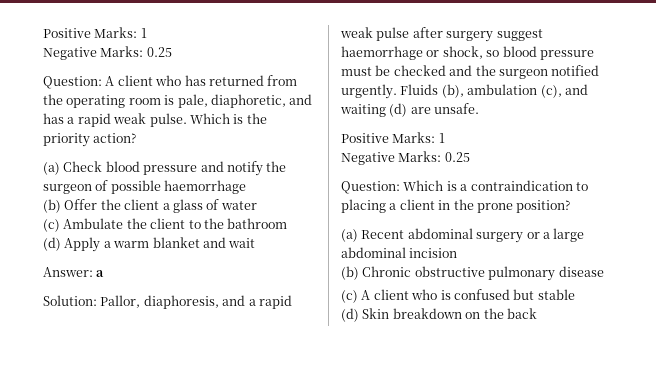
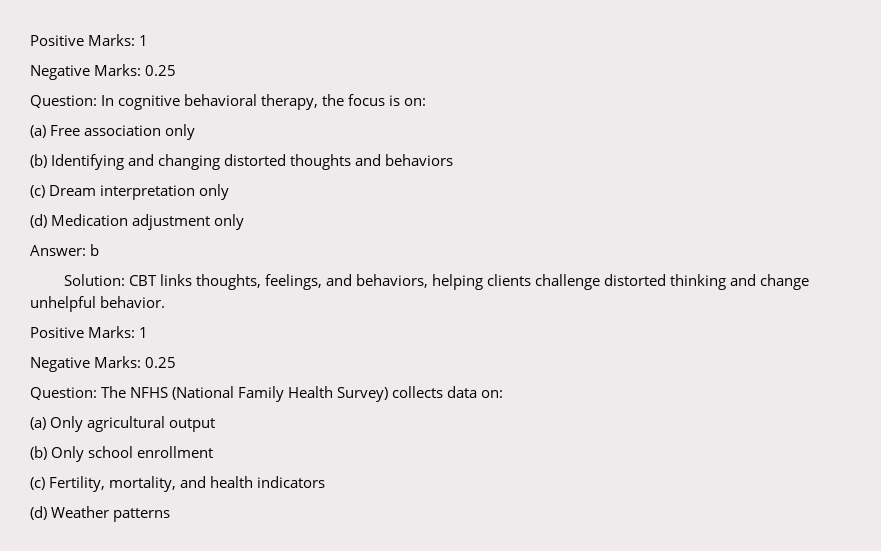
[43,27,147,38] [43,46,172,60] [43,75,298,89] [43,94,313,108] [43,113,267,127] [43,133,137,147] [43,161,287,176] [43,180,247,194] [43,199,257,213] [43,218,288,232] [43,237,256,252] Positive Marks: 1 // Negative Marks: 0.25 // Question: A client who has returned from the operating room is pale, diaphoretic, and has a rapid weak pulse. Which is the priority action? // (a) Check blood pressure and notify the surgeon of possible haemorrhage // (b) Offer the client a glass of water // (c) Ambulate the client to the bathroom // (d) Apply a warm blanket and wait -> [30,34,149,46] [30,64,177,80] [30,94,427,110] [30,124,196,140] [30,154,454,170] [30,184,230,200] [30,214,245,230] Positive Marks: 1 // Negative Marks: 0.25 // Question: In cognitive behavioral therapy, the focus is on: // (a) Free association only // (b) Identifying and changing distorted thoughts and behaviors // (c) Dream interpretation only // (d) Medication adjustment only
[96,270,105,277] a -> [90,244,100,256] b
[100,295,292,309] [340,27,543,42] [341,46,594,60] [341,65,600,79] [341,84,588,99] [340,103,480,117] [341,132,445,143] [341,151,470,165] [341,180,588,194] [341,199,571,213] [341,228,585,243] [341,247,458,258] [341,266,604,281] [341,289,575,303] [341,308,537,322] Pallor, diaphoresis, and a rapid weak pulse after surgery suggest haemorrhage or shock, so blood pressure must be checked and the surgeon notified urgently. Fluids (b), ambulation (c), and waiting (d) are unsafe. // Positive Marks: 1 // Negative Marks: 0.25 // Question: Which is a contraindication to placing a client in the prone position? // (a) Recent abdominal surgery or a large abdominal incision // (b) Chronic obstructive pulmonary disease // (c) A client who is confused but stable // (d) Skin breakdown on the back -> [128,274,810,290] [30,296,166,312] [30,326,149,338] [30,356,177,372] [30,386,504,402] [30,416,216,432] [30,446,214,462] [30,476,326,492] [30,506,171,522] CBT links thoughts, feelings, and behaviors, helping clients challenge distorted thinking and change unhelpful behavior. // Positive Marks: 1 // Negative Marks: 0.25 // Question: The NFHS (National Family Health Survey) collects data on: // (a) Only agricultural output // (b) Only school enrollment // (c) Fertility, mortality, and health indicators // (d) Weather patterns

